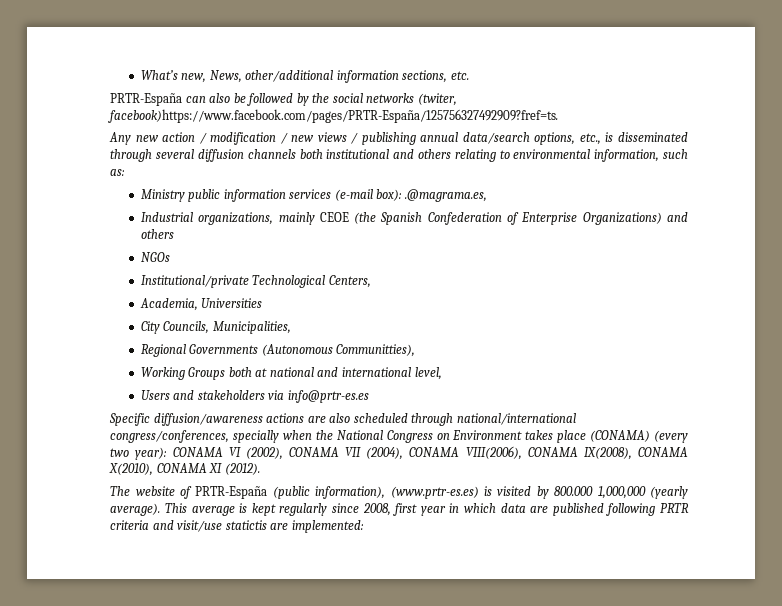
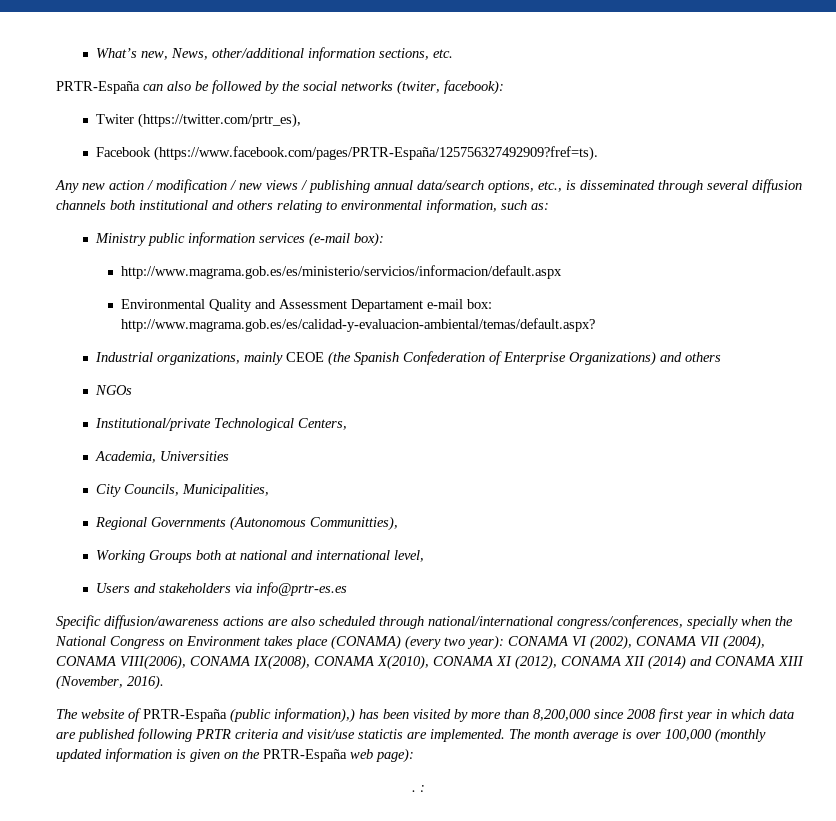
[108,109,559,123] facebook)https://www.facebook.com/pages/PRTR-España/125756327492909?fref=ts. -> [443,80,504,95] [96,113,302,128] [96,146,599,161] facebook): // Twiter (https://twitter.com/prtr_es), // Facebook (https://www.facebook.com/pages/PRTR-España/125756327492909?fref=ts).
[404,189,487,202] .@magrama.es, -> [120,265,562,279] [120,299,492,312] [120,318,595,332] // http://www.magrama.gob.es/es/ministerio/servicios/informacion/default.aspx // Environmental Quality and Assessment Departament e-mail box: http://www.magrama.gob.es/es/calidad-y-evaluacion-ambiental/temas/default.aspx?
[224,463,260,475] (2012). -> [514,655,804,670] [55,675,164,690] (2012), CONAMA XII (2014) and CONAMA XIII (November, 2016).
[315,486,688,499] [110,503,391,516] information), (www.prtr-es.es) is visited by 800.000 1,000,000 (yearly average). This average is kept regularly since 2008, -> [273,708,656,723] information),) has been visited by more than 8,200,000 since 2008
[291,520,364,533] implemented: -> [429,728,766,743] [55,748,414,763] [411,785,425,792] implemented. The month average is over 100,000 (monthly updated information is given on the PRTR-España web page): // . :

